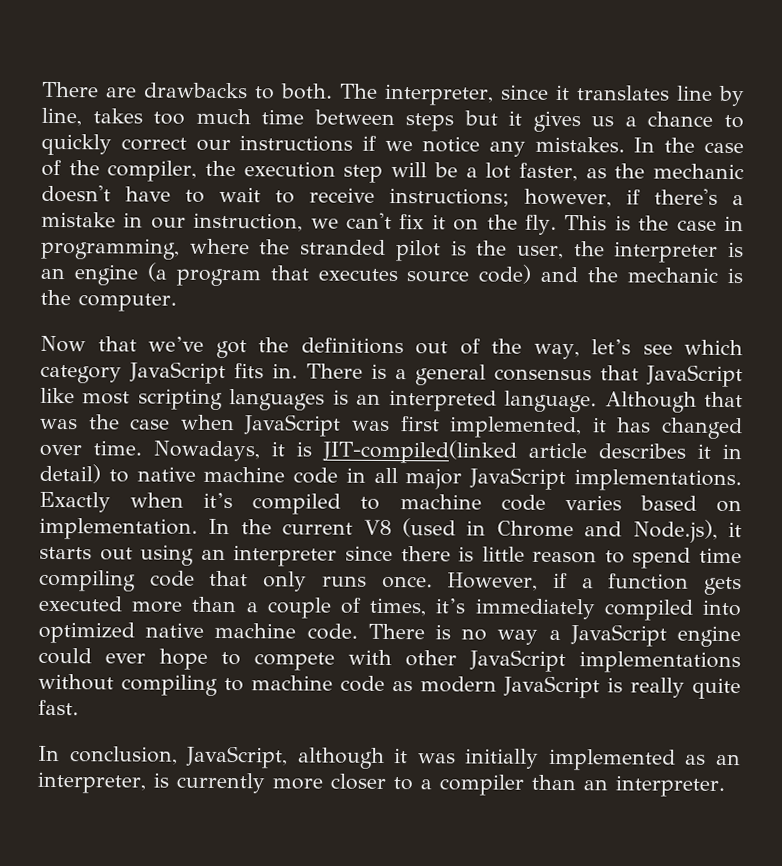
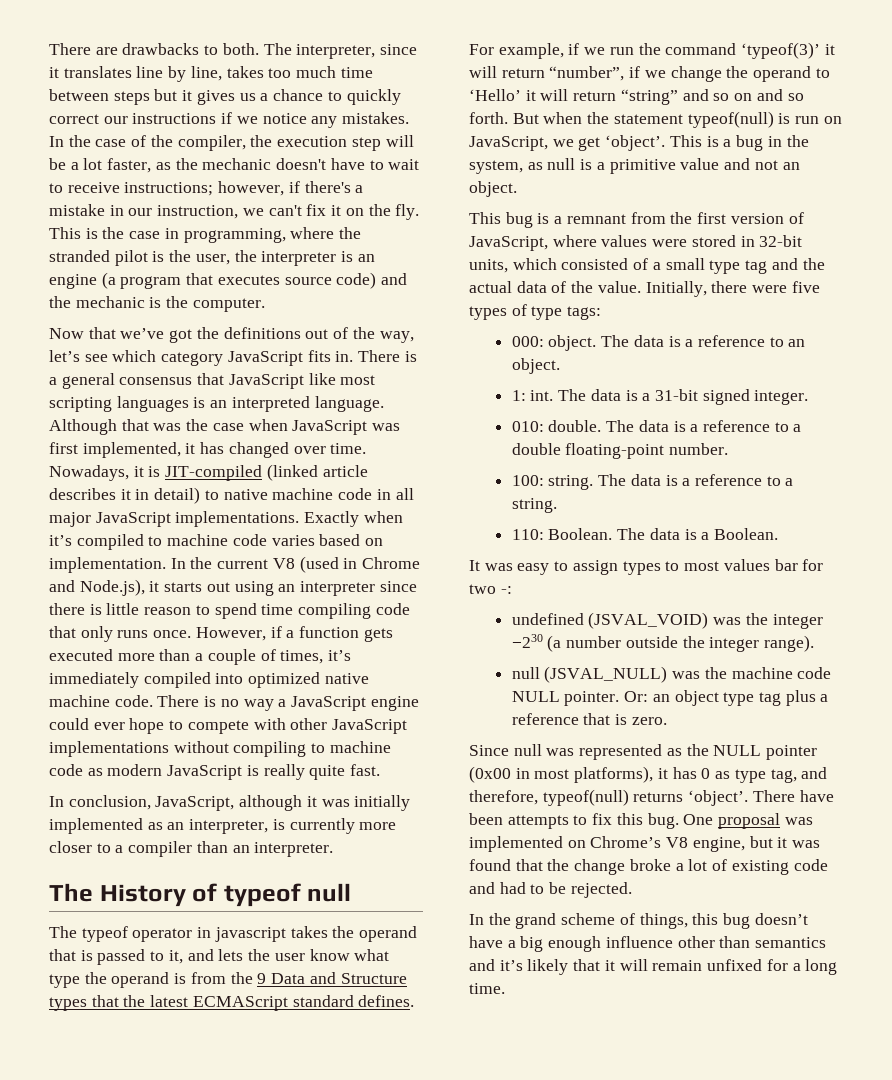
[322,439,517,464] JIT-compiled(linked -> [165,464,318,481] JIT-compiled (linked
(725, 786) none -> [49,883,352,907] [49,926,418,942] [49,949,390,965] [49,972,407,988] [49,995,415,1011] [469,42,835,59] [469,66,830,82] [469,89,804,105] [469,111,842,128] [469,135,809,151] [469,158,800,174] [469,181,517,197] [469,212,804,228] [469,235,803,251] [469,258,825,274] [469,281,820,297] [469,304,602,320] [511,335,806,351] [511,358,560,374] [511,389,809,405] [511,420,802,432] [511,443,729,459] [511,474,794,490] [511,498,557,513] [511,528,779,540] [469,559,824,575] [469,584,512,594] [511,612,823,629] [511,634,815,652] [511,666,832,683] [511,690,829,706] [511,713,667,725] [469,744,818,760] [469,766,828,783] [469,789,834,806] [469,813,813,829] [469,836,821,852] [469,859,828,875] [469,882,632,898] [469,913,808,929] [469,936,827,952] [469,959,838,975] [469,983,505,994] // The History of typeof null // The typeof operator in javascript takes the operand that is passed to it, and lets the user know what type the operand is from the 9 Data and Structure types that the latest ECMAScript standard defines. For example, if we run the command ‘typeof(3)’ it will return “number”, if we change the operand to ‘Hello’ it will return “string” and so on and so forth. But when the statement typeof(null) is run on JavaScript, we get ‘object’. This is a bug in the system, as null is a primitive value and not an object. // This bug is a remnant from the first version of JavaScript, where values were stored in 32-bit units, which consisted of a small type tag and the actual data of the value. Initially, there were five types of type tags: // 000: object. The data is a reference to an object. // 1: int. The data is a 31-bit signed integer. // 010: double. The data is a reference to a double floating-point number. // 100: string. The data is a reference to a string. // 110: Boolean. The data is a Boolean. // It was easy to assign types to most values bar for two -: // undefined (JSVAL_VOID) was the integer −230 (a number outside the integer range). // null (JSVAL_NULL) was the machine code NULL pointer. Or: an object type tag plus a reference that is zero. // Since null was represented as the NULL pointer (0x00 in most platforms), it has 0 as type tag, and therefore, typeof(null) returns ‘object’. There have been attempts to fix this bug. One proposal was implemented on Chrome’s V8 engine, but it was found that the change broke a lot of existing code and had to be rejected. // In the grand scheme of things, this bug doesn’t have a big enough influence other than semantics and it’s likely that it will remain unfixed for a long time.

